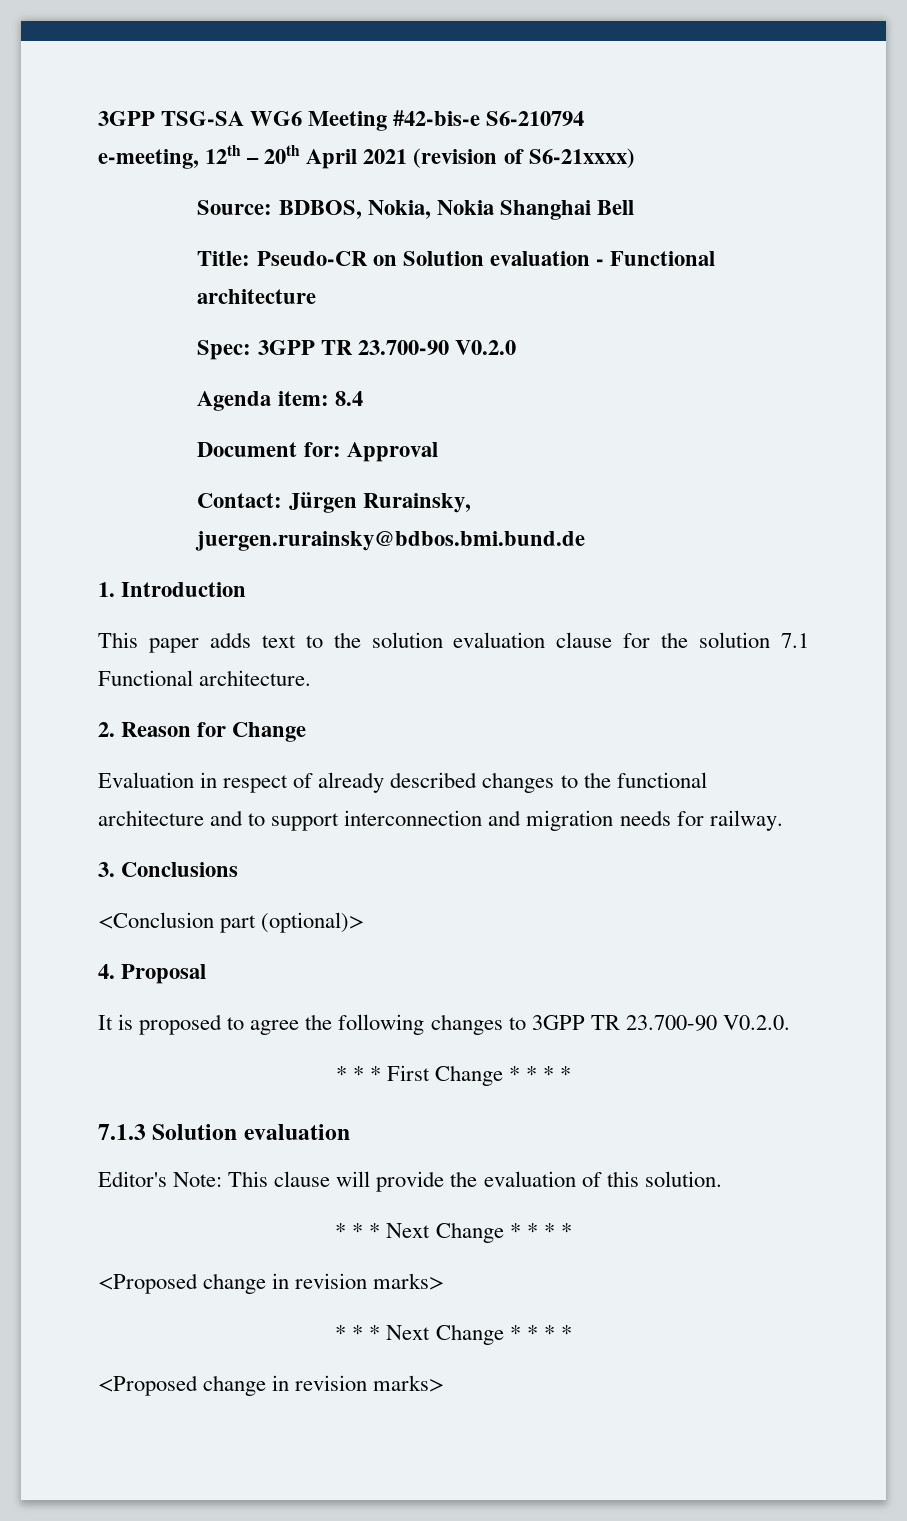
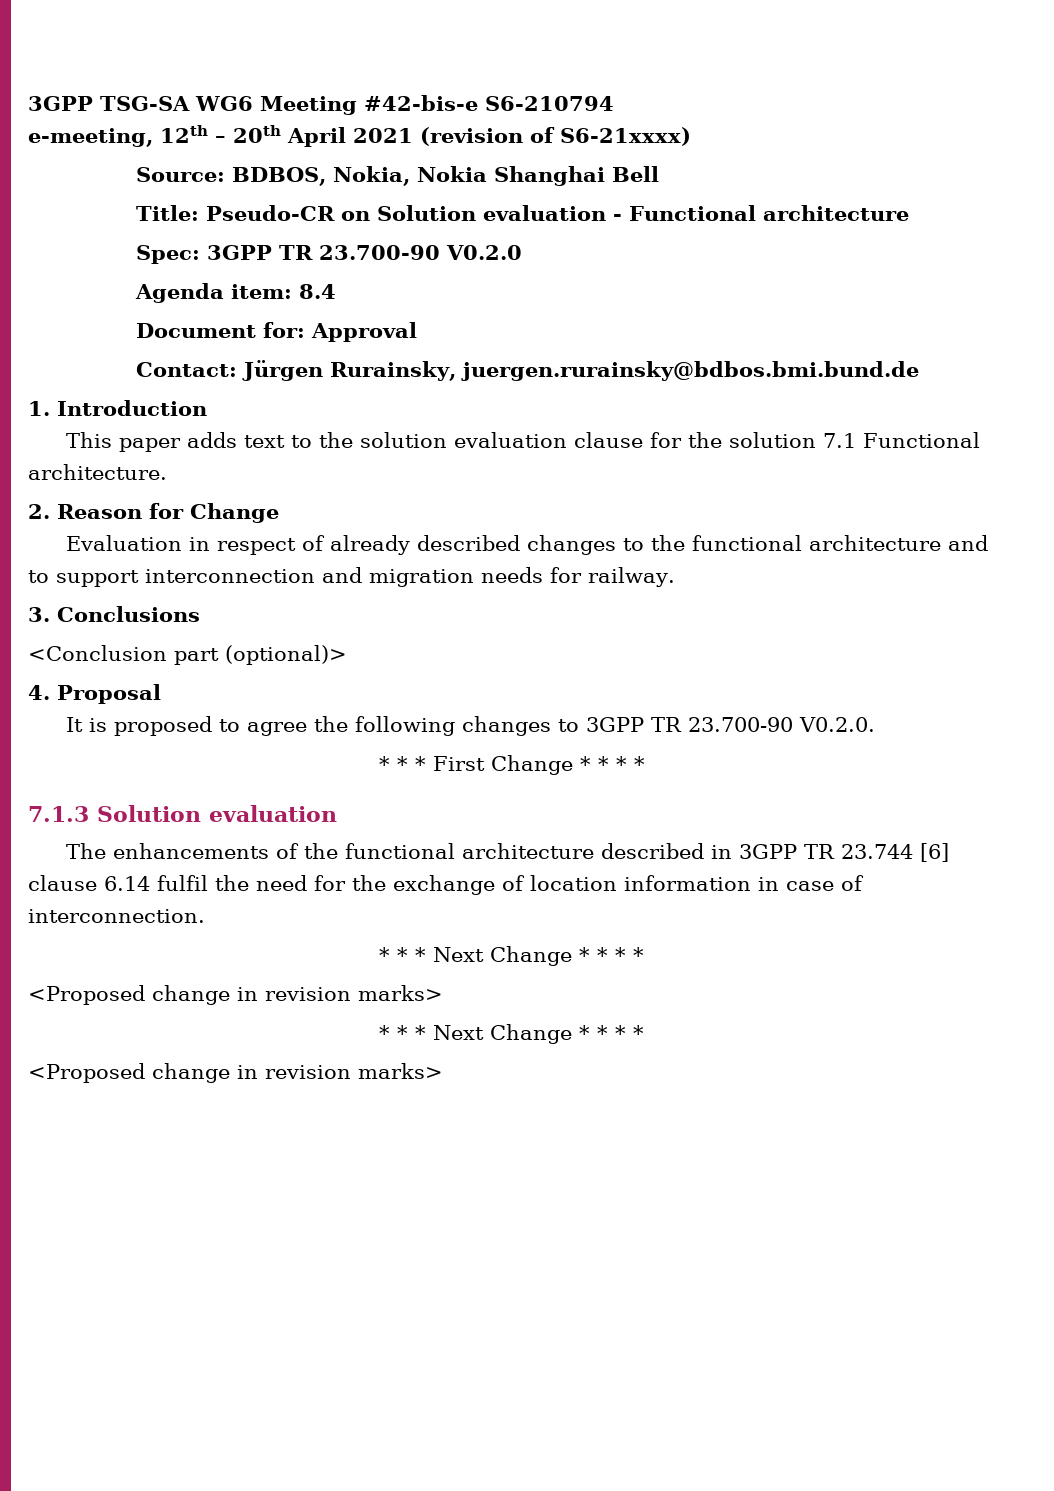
[98,1171,722,1192] Editor's Note: This clause will provide the evaluation of this solution. -> [66,843,950,862] [28,875,864,895] [28,909,205,923] The enhancements of the functional architecture described in 3GPP TR 23.744 [6] clause 6.14 fulfil the need for the exchange of location information in case of interconnection.

